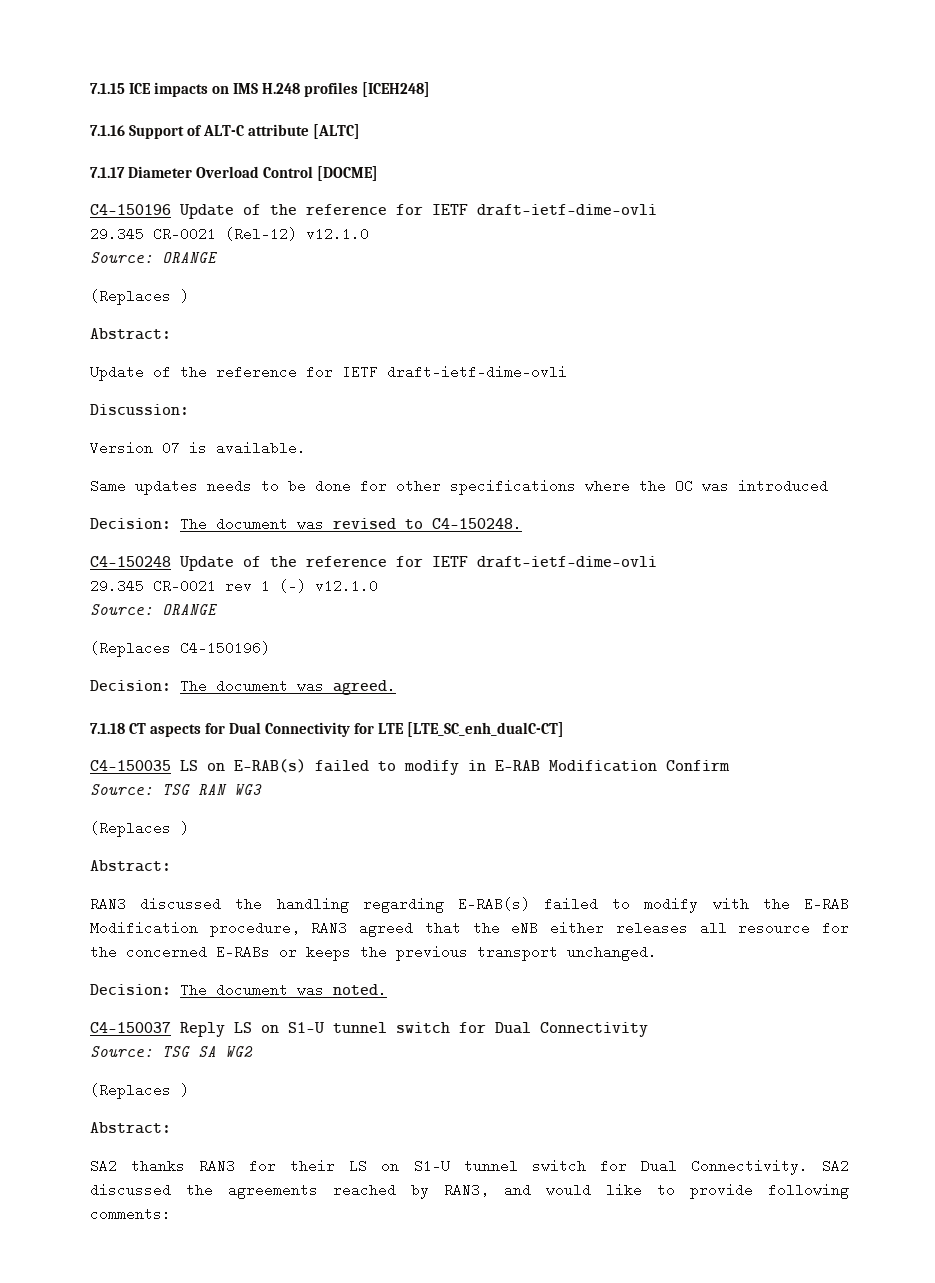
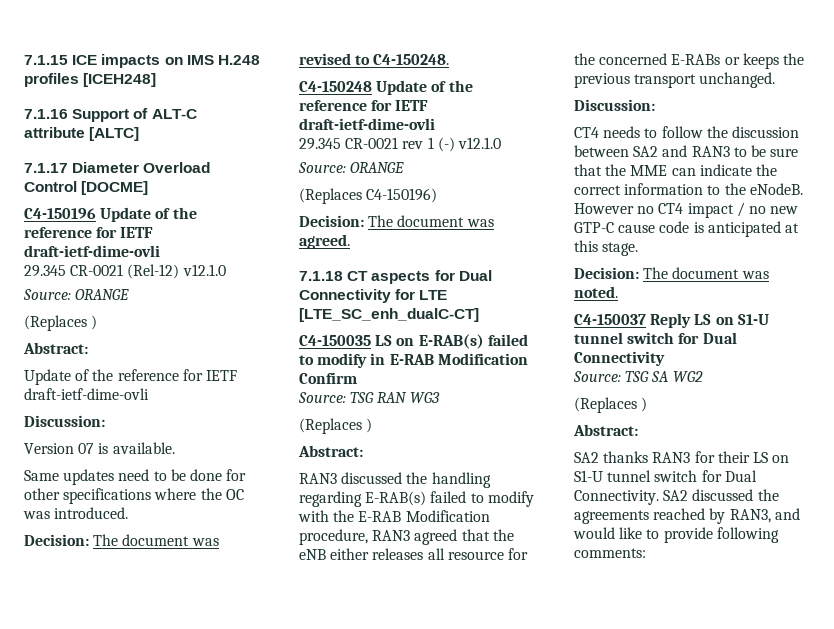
[207,479,252,493] needs -> [118,469,150,481] need
[738,479,828,493] introduced -> [54,507,129,519] introduced.
(657, 953) none -> [574,99,655,111] [574,126,799,138] [574,145,799,157] [574,164,777,176] [574,183,803,195] [574,202,799,218] [574,221,799,237] [574,240,639,256] // Discussion: // CT4 needs to follow the discussion between SA2 and RAN3 to be sure that the MME can indicate the correct information to the eNodeB. However no CT4 impact / no new GTP-C cause code is anticipated at this stage.

